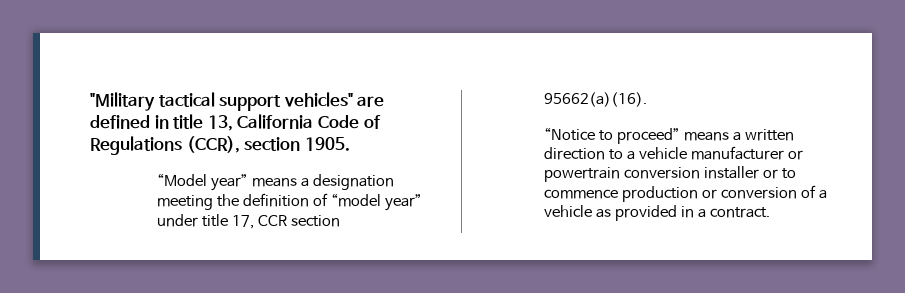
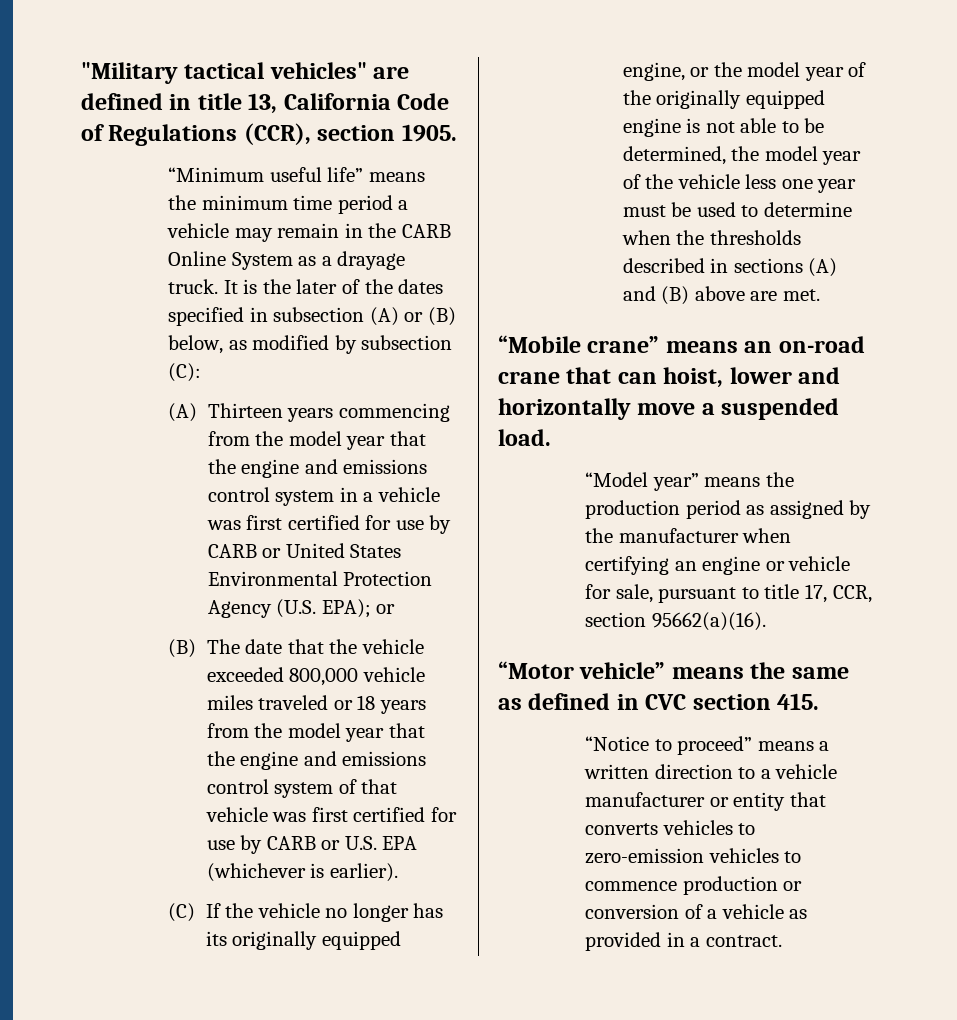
[219,95,282,111] support -> (265, 70) none
[157,173,394,191] [157,193,422,211] [157,214,199,227] “Model year” means a designation meeting the definition of “model year” under -> [168,167,425,182] [168,195,409,214] [167,223,451,242] [168,251,406,270] [168,279,444,294] [168,307,456,326] [168,335,453,354] [168,363,202,382] [168,403,450,422] [207,431,426,450] [207,459,428,478] [207,487,440,506] [206,515,452,534] [207,543,402,558] [207,571,433,586] [207,599,396,618] [168,639,424,658] [206,667,425,686] [206,695,426,714] [206,723,425,742] [206,751,427,770] [206,779,398,798] [205,807,457,822] [206,835,418,854] [206,863,398,882] [168,903,444,922] [205,931,401,950] [622,62,867,81] [622,90,825,109] [622,118,825,137] [622,146,862,165] [622,174,857,193] [622,202,852,217] [621,230,801,245] [622,258,838,277] [622,286,820,305] [498,335,865,353] [498,367,841,388] [498,398,840,420] [498,429,551,446] [585,472,794,491] [585,500,872,519] [585,528,792,543] [585,556,851,575] [585,584,759,603] “Minimum useful life” means the minimum time period a vehicle may remain in the CARB Online System as a drayage truck. It is the later of the dates specified in subsection (A) or (B) below, as modified by subsection (C): // (A) Thirteen years commencing from the model year that the engine and emissions control system in a vehicle was first certified for use by CARB or United States Environmental Protection Agency (U.S. EPA); or // (B) The date that the vehicle exceeded 800,000 vehicle miles traveled or 18 years from the model year that the engine and emissions control system of that vehicle was first certified for use by CARB or U.S. EPA (whichever is earlier). // (C) If the vehicle no longer has its originally equipped engine, or the model year of the originally equipped engine is not able to be determined, the model year of the vehicle less one year must be used to determine when the thresholds described in sections (A) and (B) above are met. // “Mobile crane” means an on-road crane that can hoist, lower and horizontally move a suspended load. // “Model year” means the production period as assigned by the manufacturer when certifying an engine or vehicle for sale, pursuant to
[257,215,287,226] CCR -> [832,585,872,603] CCR,
(648, 99) none -> [498,661,849,679] [498,693,820,710] // “Motor vehicle” means the same as defined in CVC section 415.
[544,166,778,182] powertrain conversion installer or -> [733,792,826,811] [585,820,756,835] [585,848,779,864] entity that converts vehicles to zero-emission vehicles

